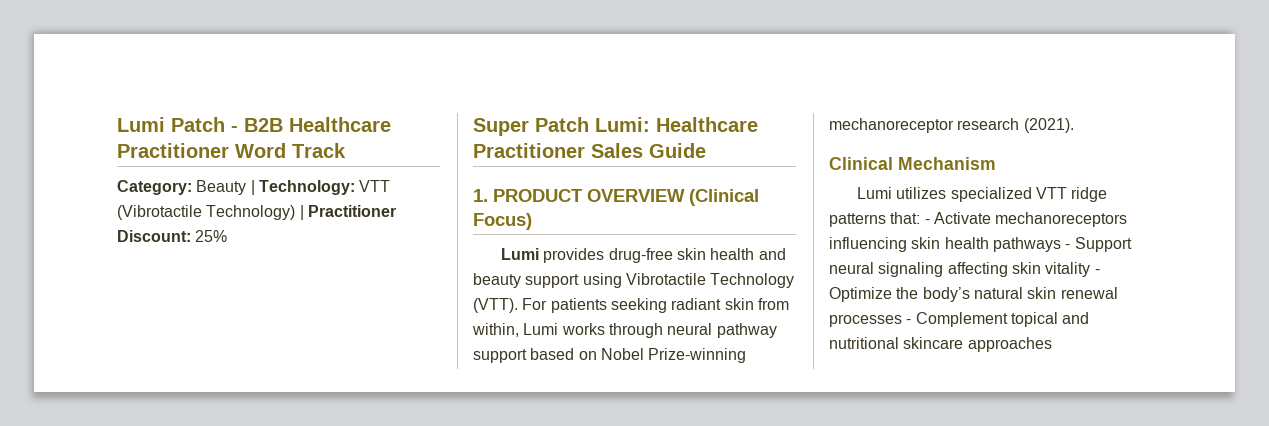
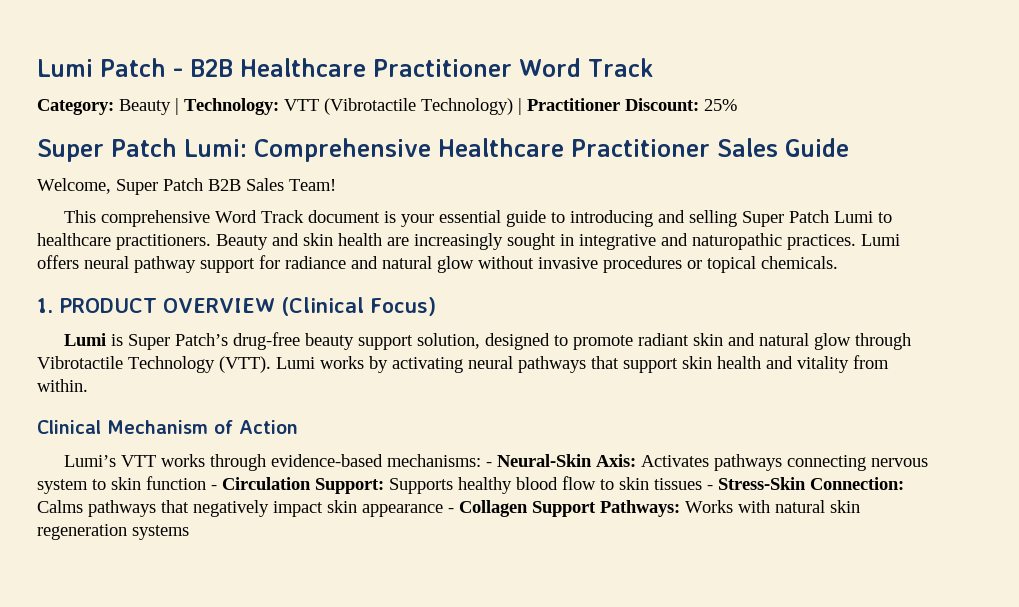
(650, 124) none -> [254,138,431,162] Comprehensive
(706, 150) none -> [37,178,336,195] [64,210,893,227] [37,233,900,250] [37,255,838,273] // Welcome, Super Patch B2B Sales Team! // This comprehensive Word Track document is your essential guide to introducing and selling Super Patch Lumi to healthcare practitioners. Beauty and skin health are increasingly sought in integrative and naturopathic practices. Lumi offers neural pathway support for radiance and natural glow without invasive procedures or topical chemicals.
[543,248,786,263] [473,273,795,288] [473,298,789,313] [472,323,777,338] [473,348,747,363] [829,118,1074,133] [829,157,996,170] [856,187,1108,202] [829,212,1128,227] [829,237,1132,252] [829,262,1100,277] [829,287,1118,302] [829,312,1090,327] [829,337,1052,352] provides drug-free skin health and beauty support using Vibrotactile Technology (VTT). For patients seeking radiant skin from within, Lumi works through neural pathway support based on Nobel Prize-winning mechanoreceptor research (2021). // Clinical Mechanism // Lumi utilizes specialized VTT ridge patterns that: - Activate mechanoreceptors influencing skin health pathways - Support neural signaling affecting skin vitality - Optimize the body’s natural skin renewal processes - Complement topical and nutritional skincare approaches -> [111,332,912,350] [37,355,889,373] [37,379,88,392] [37,420,298,434] [64,454,929,471] [37,476,904,494] [37,500,860,517] [37,524,189,540] is Super Patch’s drug-free beauty support solution, designed to promote radiant skin and natural glow through Vibrotactile Technology (VTT). Lumi works by activating neural pathways that support skin health and vitality from within. // Clinical Mechanism of Action // Lumi’s VTT works through evidence-based mechanisms: - Neural-Skin Axis: Activates pathways connecting nervous system to skin function - Circulation Support: Supports healthy blood flow to skin tissues - Stress-Skin Connection: Calms pathways that negatively impact skin appearance - Collagen Support Pathways: Works with natural skin regeneration systems

